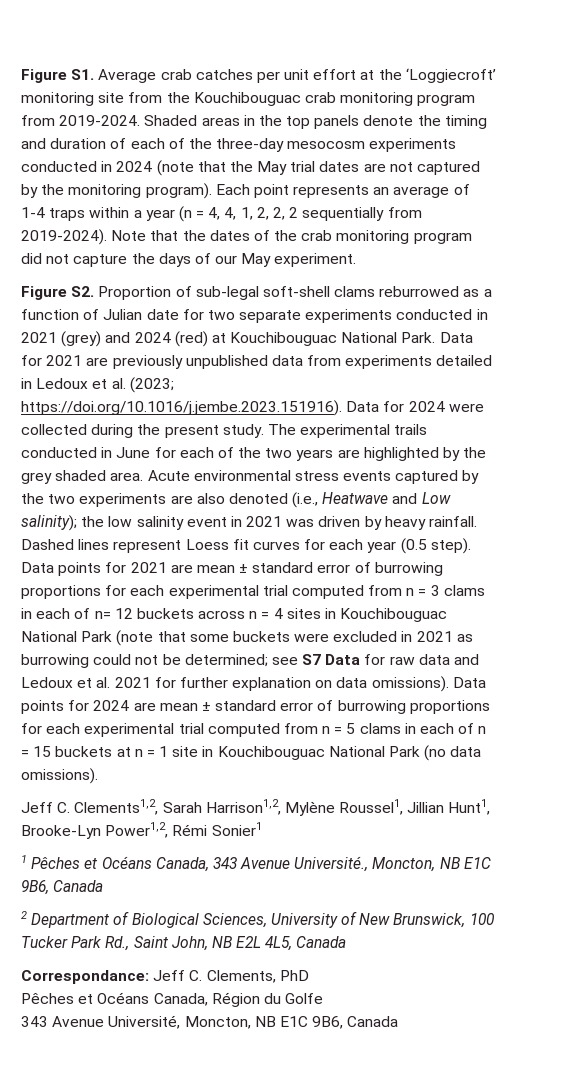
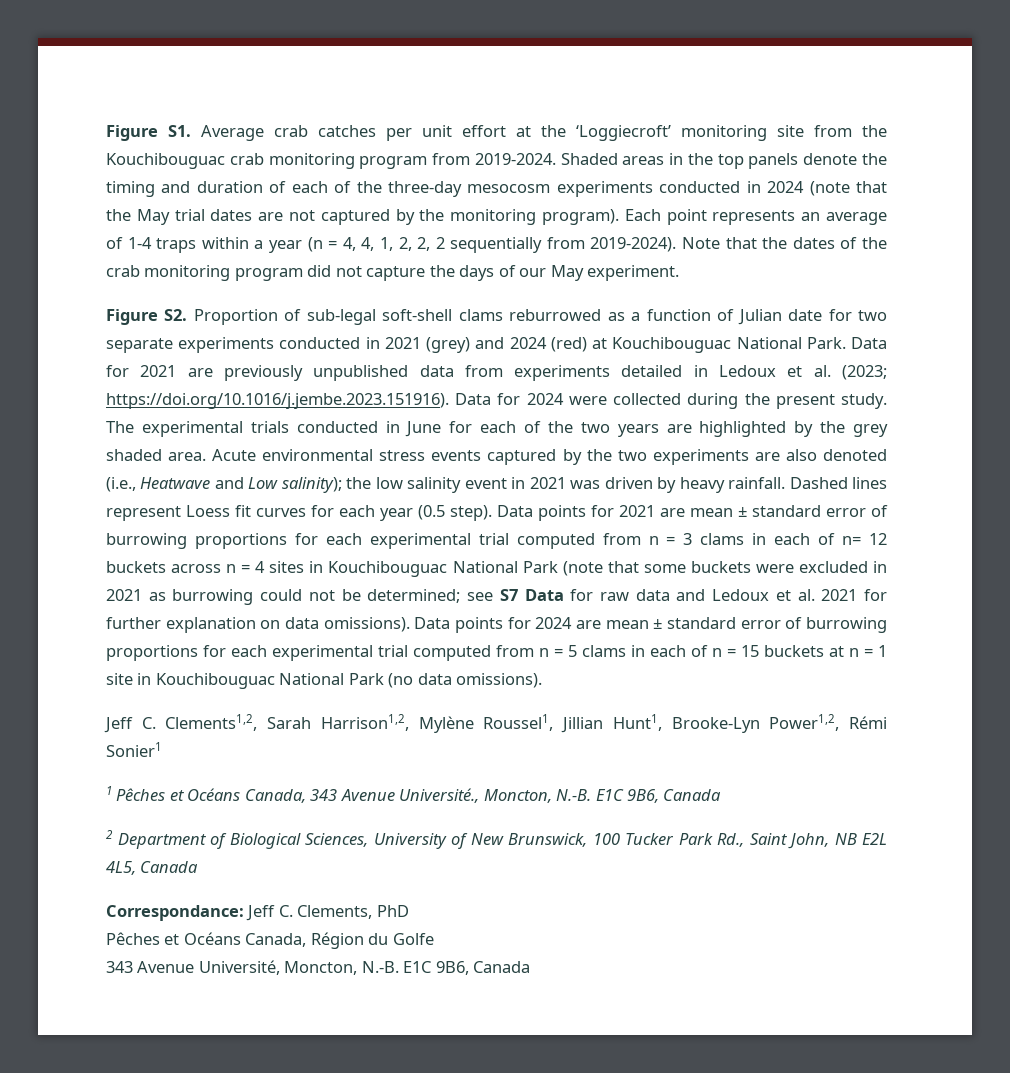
[394,424,428,435] trails -> [250,421,289,433] trials
[439,857,460,869] NB -> [556,789,592,801] N.-B.
[254,1016,276,1027] NB -> [361,961,399,973] N.-B.

